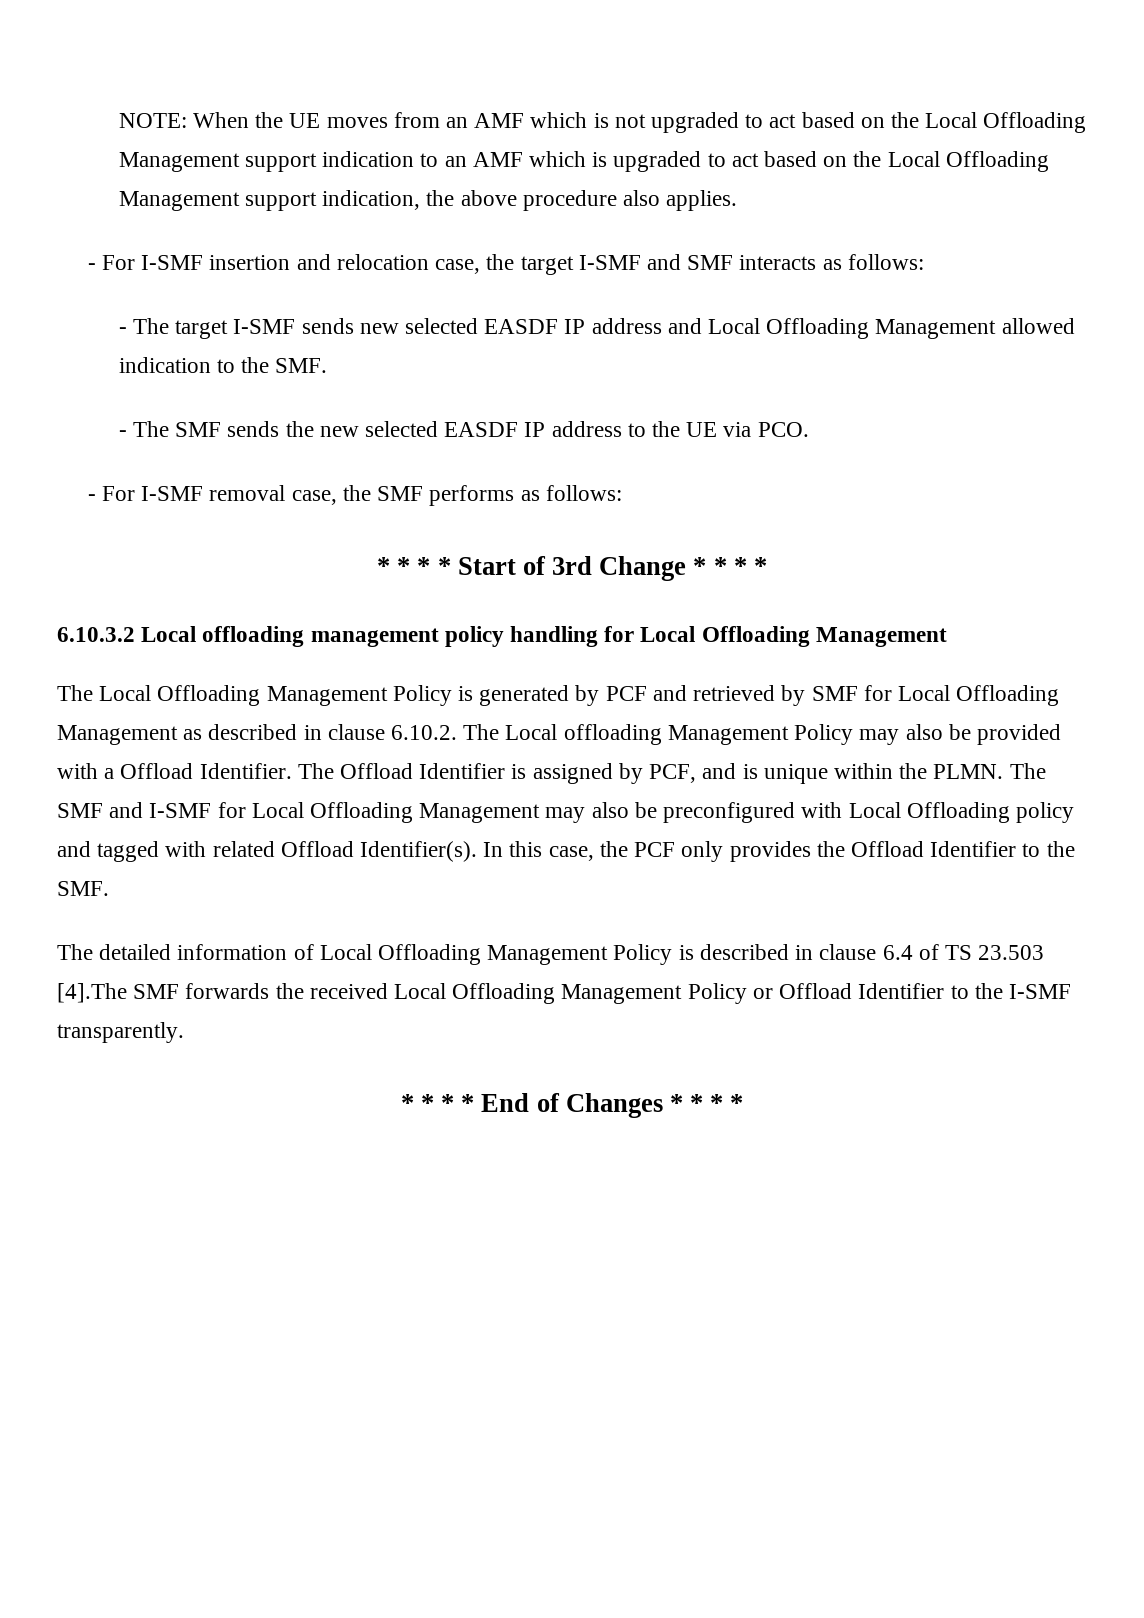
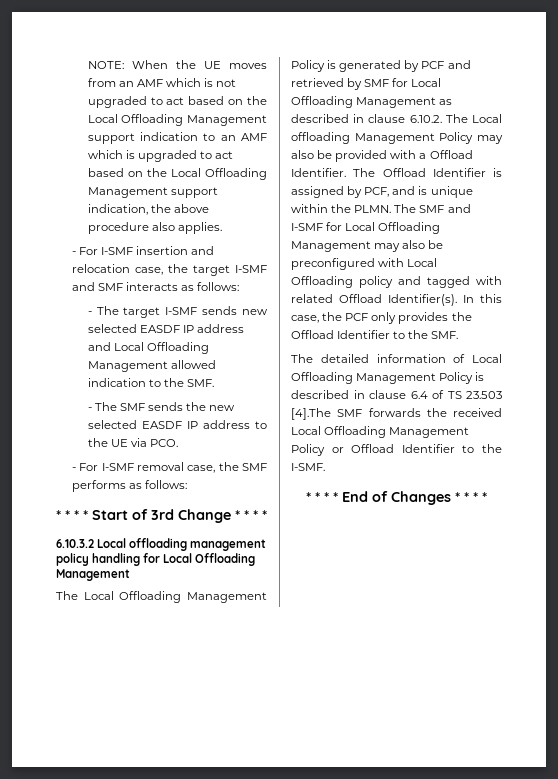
[1008,984,1071,999] [57,1022,184,1043] I-SMF transparently. -> [291,463,325,471] I-SMF.

